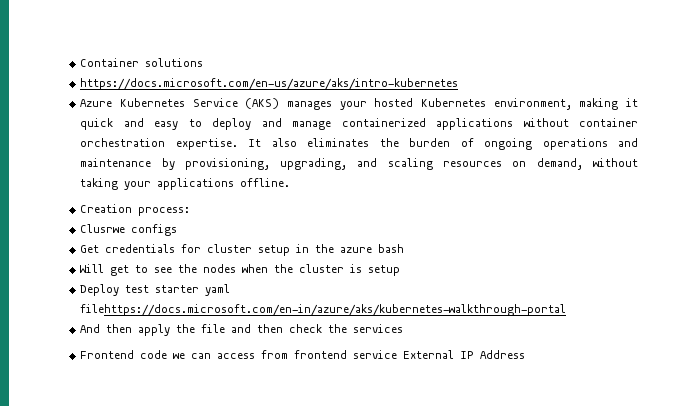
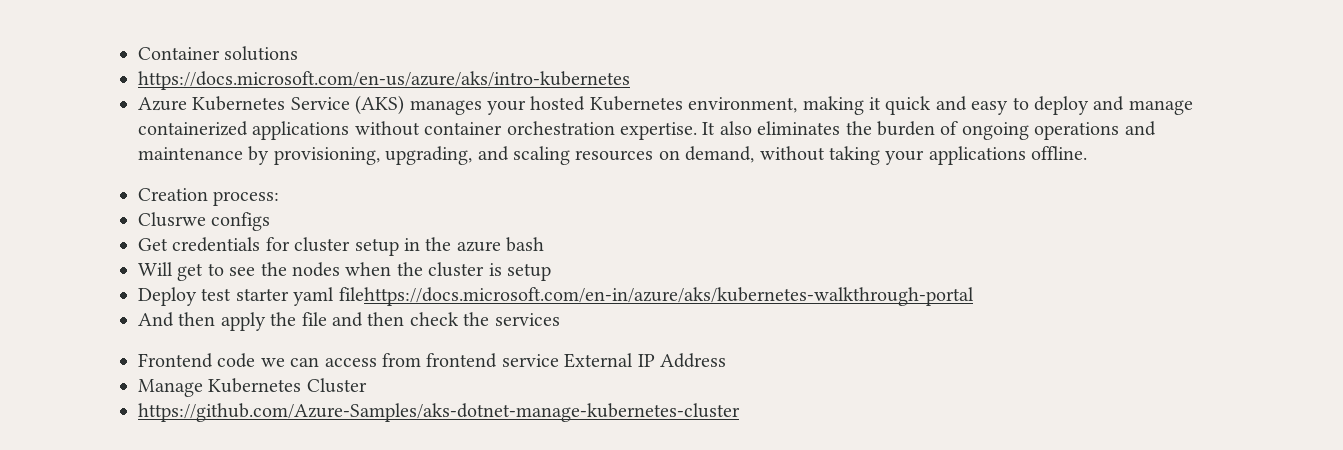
(526, 354) none -> [138,378,367,397] [138,403,741,422] // Manage Kubernetes Cluster // https://github.com/Azure-Samples/aks-dotnet-manage-kubernetes-cluster

